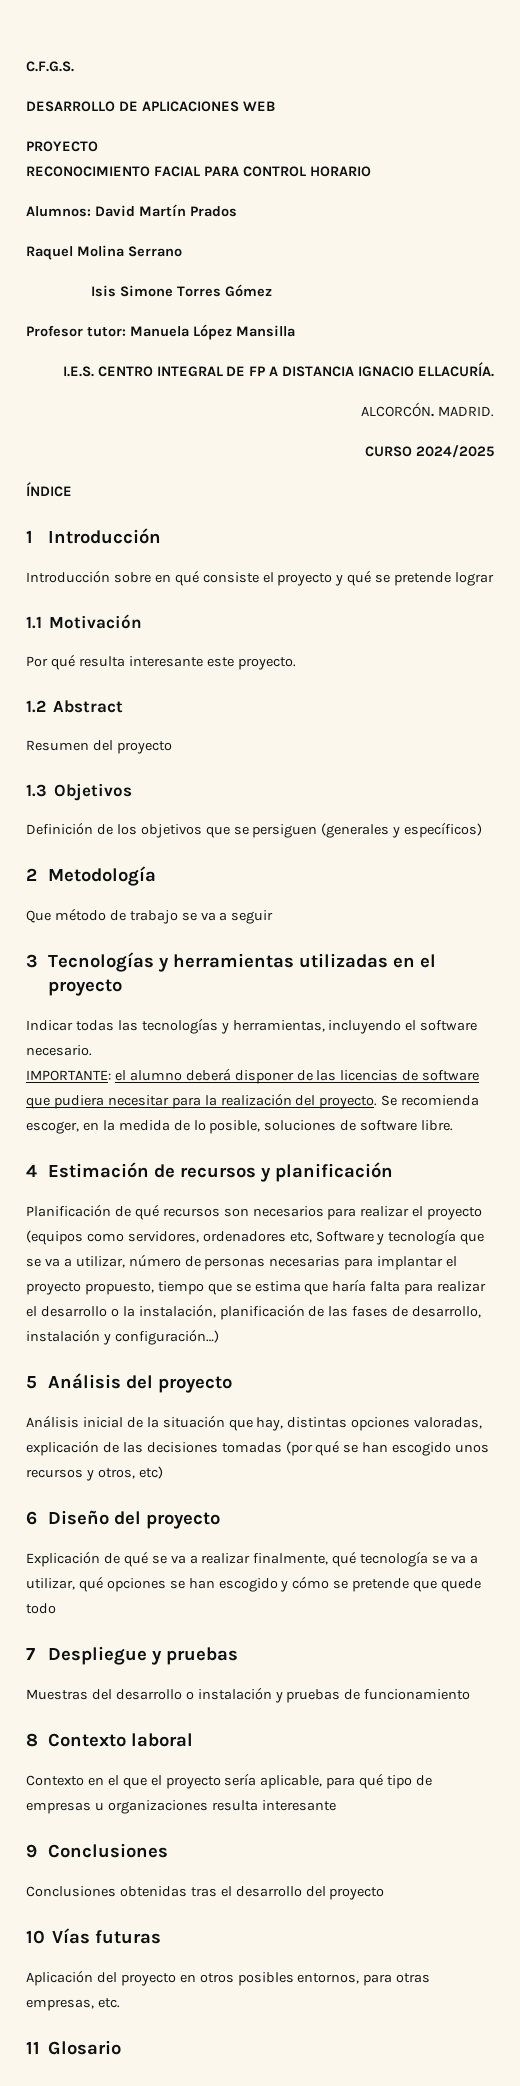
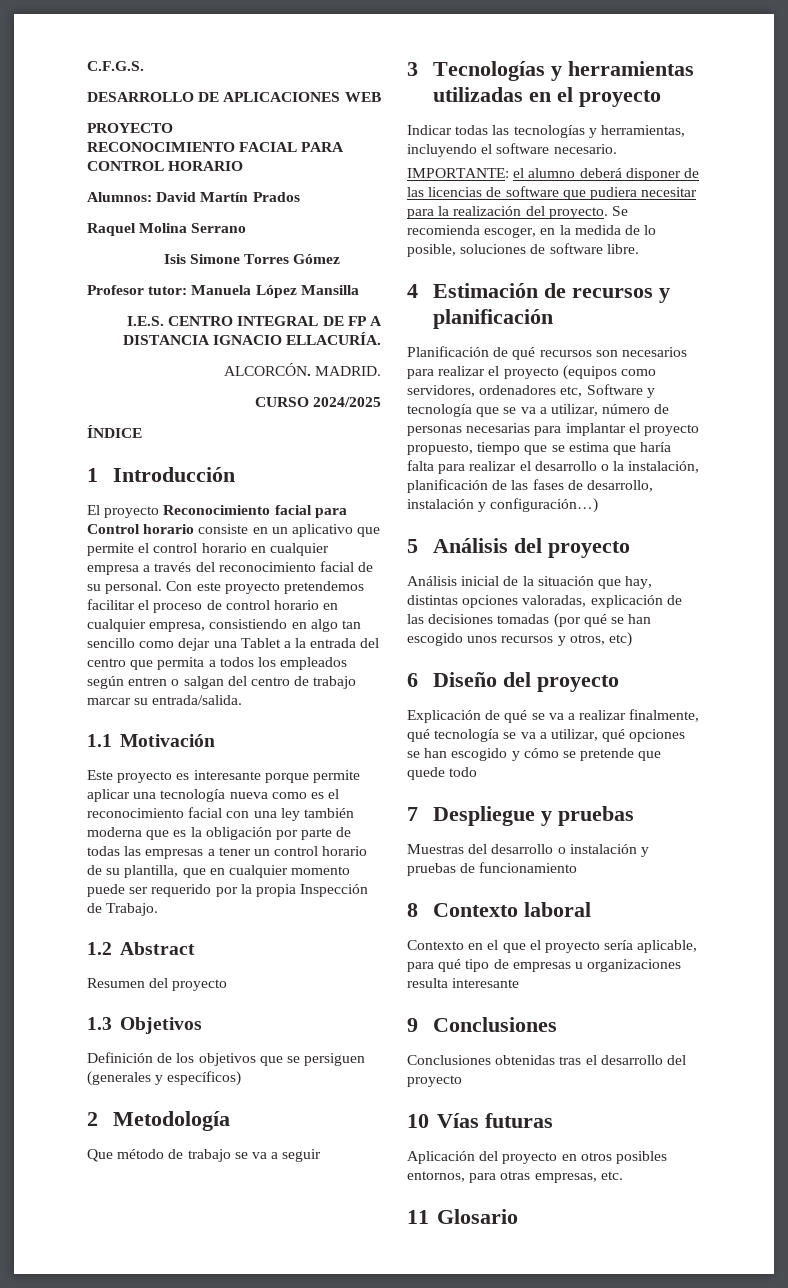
[26,570,495,586] [26,614,143,629] [26,654,296,670] Introducción sobre en qué consiste el proyecto y qué se pretende lograr // 1.1 Motivación // Por qué resulta interesante este proyecto. -> [87,505,347,518] [87,524,381,537] [87,543,329,556] [87,561,374,575] [87,581,364,594] [87,599,339,613] [87,619,361,632] [87,638,380,651] [87,657,348,670] [87,676,357,689] [87,695,243,705] [87,734,215,747] [87,770,360,783] [87,789,340,802] [87,807,354,821] [87,827,352,840] [87,846,368,859] [87,865,351,878] [87,884,369,897] [87,903,159,916] El proyecto Reconocimiento facial para Control horario consiste en un aplicativo que permite el control horario en cualquier empresa a través del reconocimiento facial de su personal. Con este proyecto pretendemos facilitar el proceso de control horario en cualquier empresa, consistiendo en algo tan sencillo como dejar una Tablet a la entrada del centro que permita a todos los empleados según entren o salgan del centro de trabajo marcar su entrada/salida. // 1.1 Motivación // Este proyecto es interesante porque permite aplicar una tecnología nueva como es el reconocimiento facial con una ley también moderna que es la obligación por parte de todas las empresas a tener un control horario de su plantilla, que en cualquier momento puede ser requerido por la propia Inspección de Trabajo.

